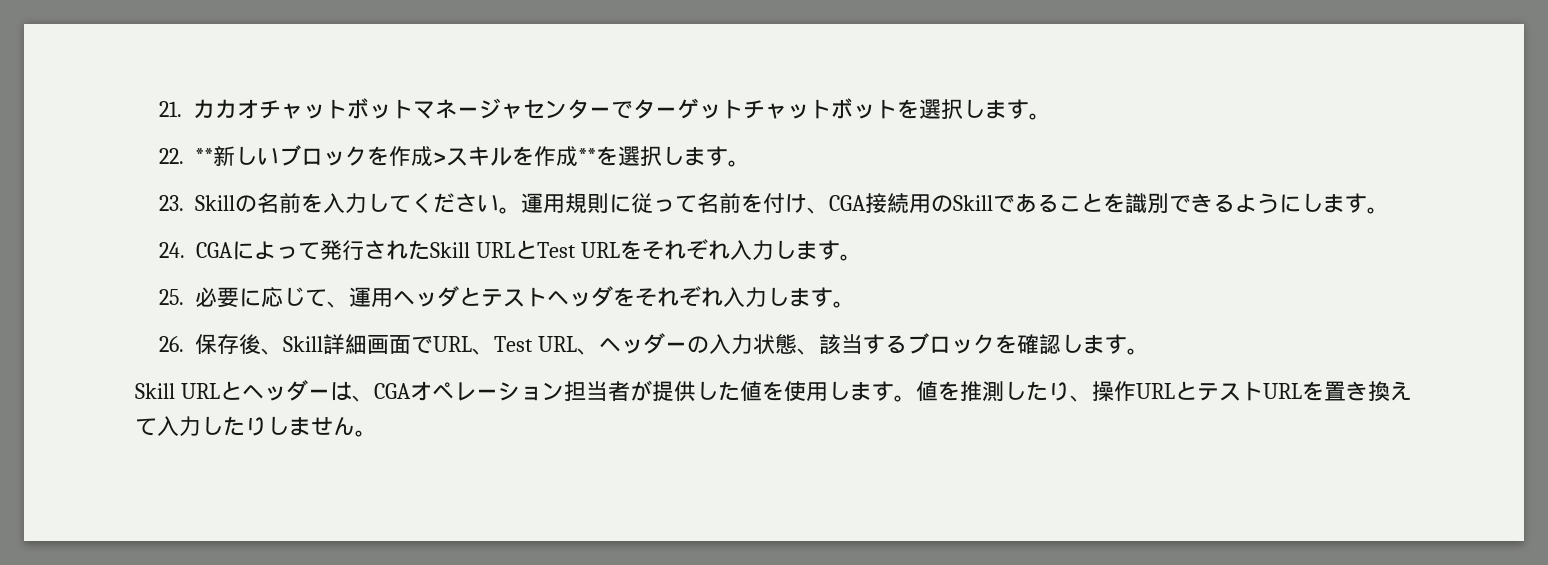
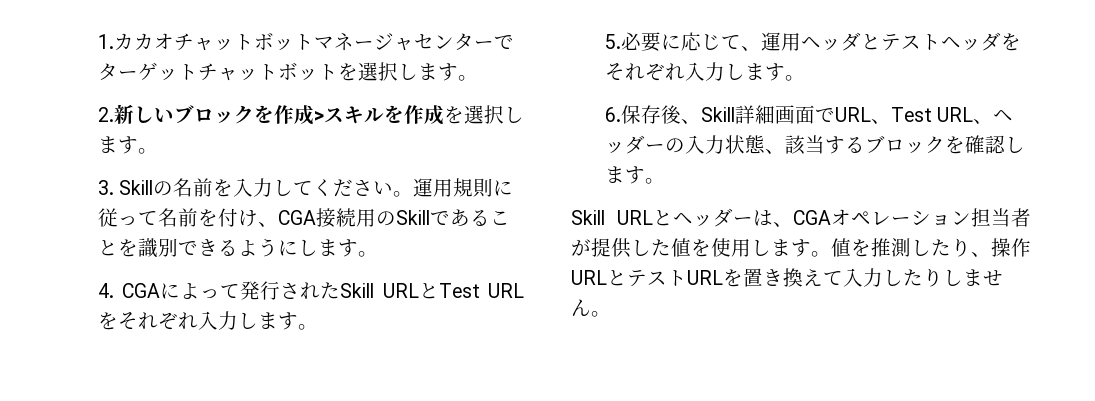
[159,101,183,117] 21. -> [97,34,114,49] 1.
[159,148,214,164] 22. ** -> [97,107,114,122] 2.
[578,146,751,167] [159,195,185,211] **を選択します。 // 23. -> [443,105,524,124] [97,136,158,154] [97,180,114,195] を選択します。 // 3.
[159,242,186,258] 24. -> [97,283,114,298] 4.
[159,289,185,305] 25. -> [604,34,621,49] 5.
[159,336,185,352] 26. -> [604,107,621,122] 6.

